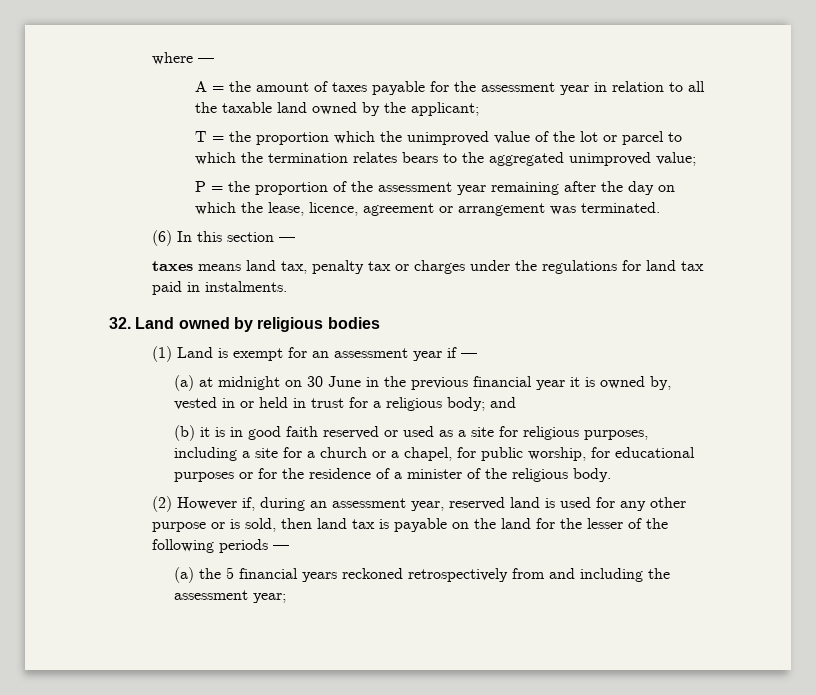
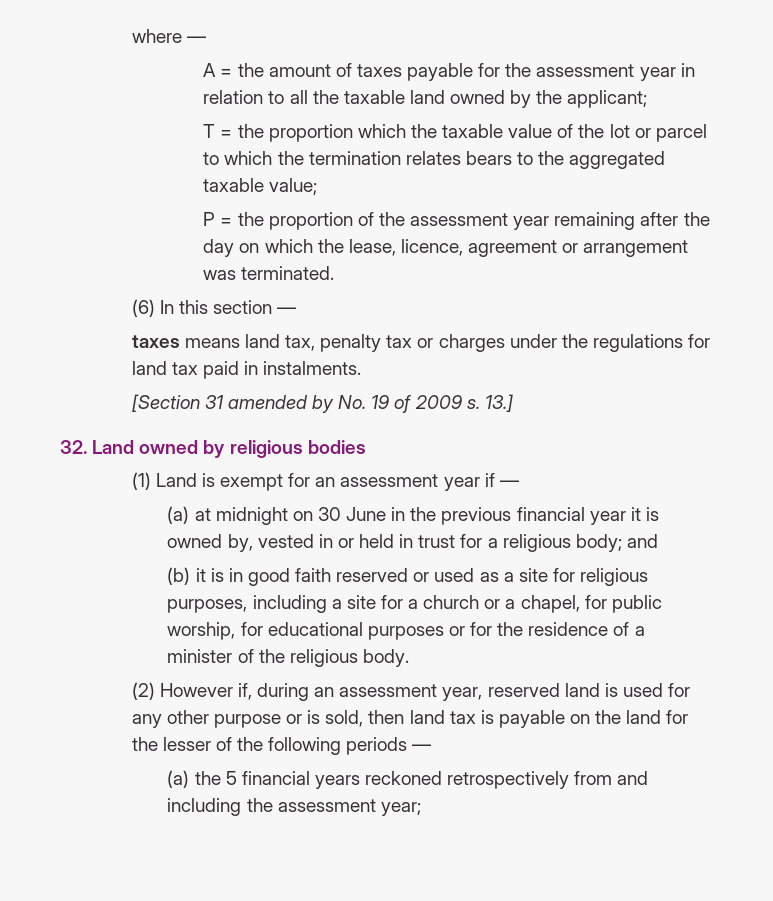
[407,131,490,145] unimproved -> [442,124,504,138] taxable
[569,152,652,166] unimproved -> [203,178,265,192] taxable
(288, 286) none -> [131,394,513,413] // [Section 31 amended by No. 19 of 2009 s. 13.]

